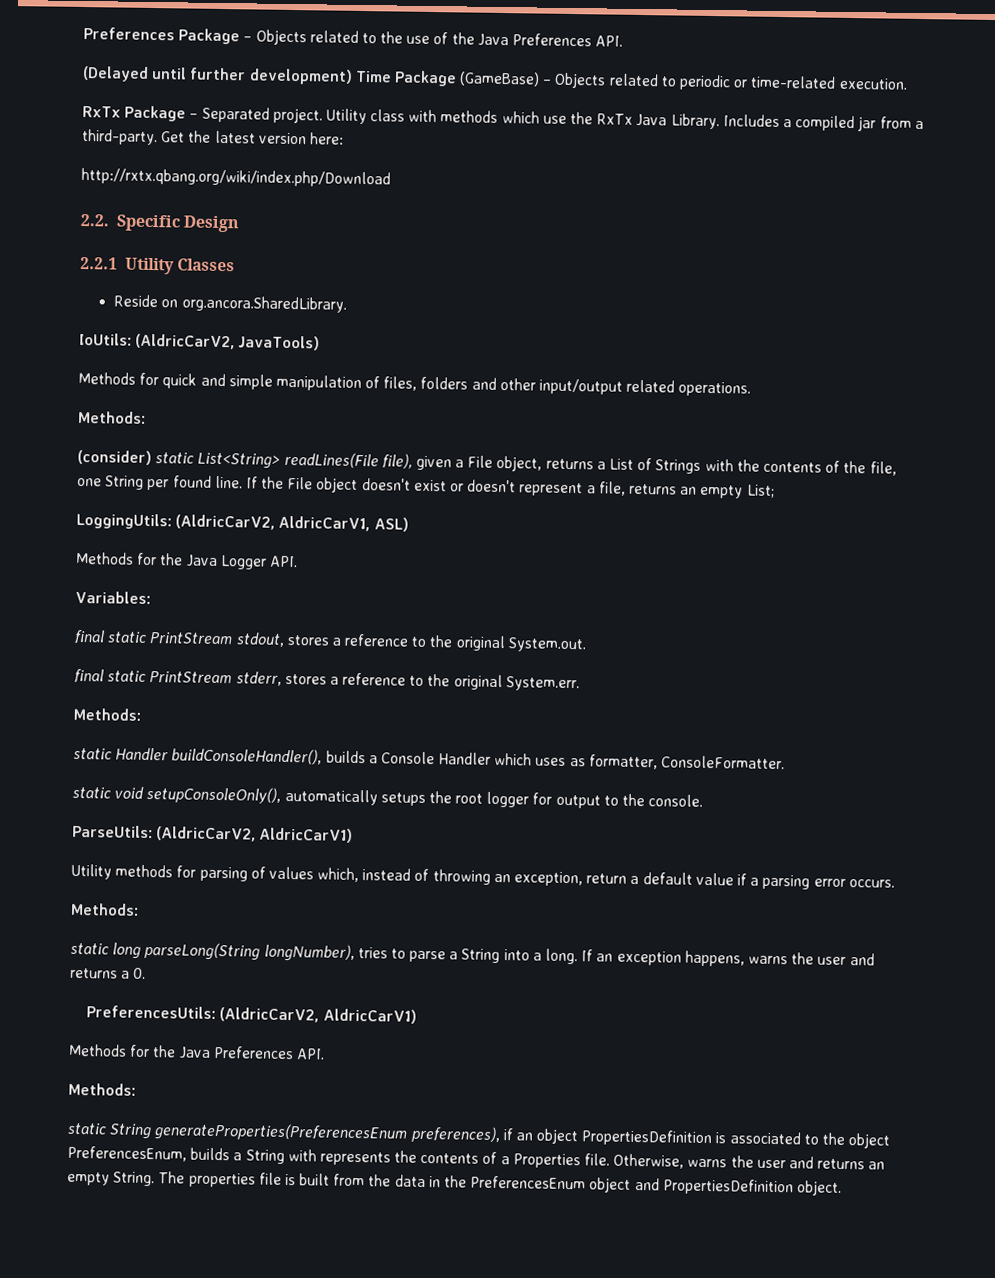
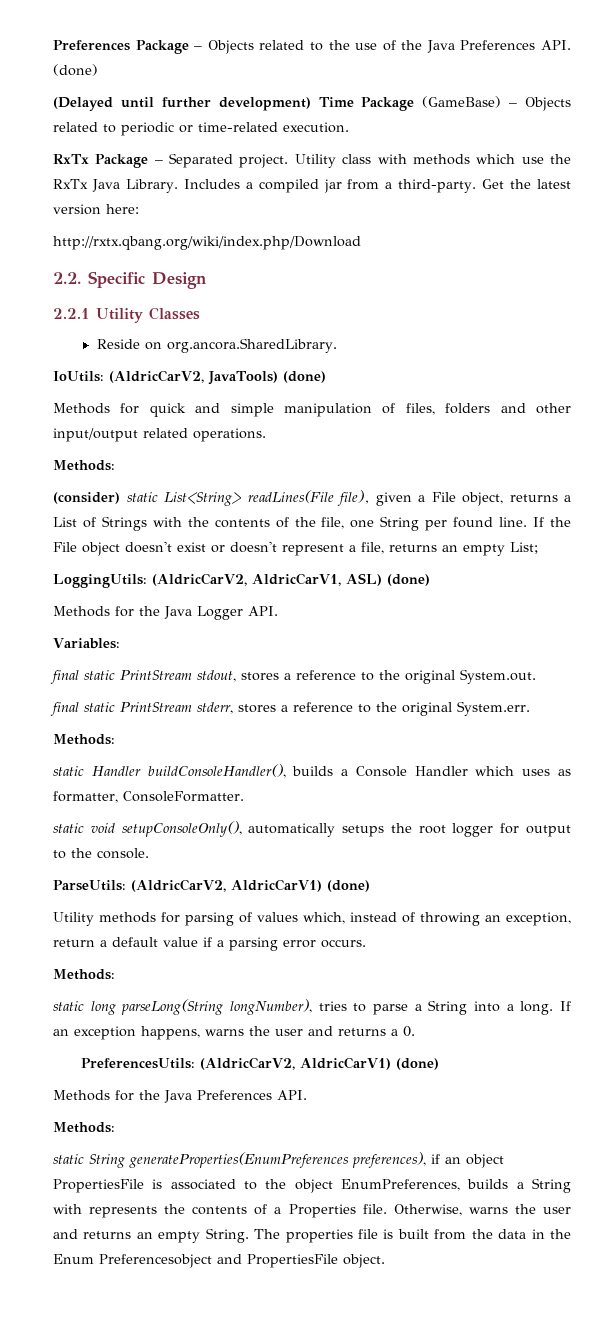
(624, 41) none -> [53,64,98,76] (done)
(321, 343) none -> [282,371,326,383] (done)
(409, 524) none -> [387,574,430,586] (done)
(354, 835) none -> [327,880,370,892] (done)
(417, 1016) none -> [395,1058,439,1070] (done)
[154,1122,409,1143] generateProperties(PreferencesEnum -> [129,1152,349,1168] generateProperties(EnumPreferences
[581,1129,713,1147] PropertiesDefinition -> [53,1179,144,1193] PropertiesFile
[67,1145,187,1162] PreferencesEnum, -> [341,1179,460,1191] EnumPreferences,
[470,1175,794,1196] PreferencesEnum object and PropertiesDefinition -> [53,1254,338,1268] Enum Preferencesobject and PropertiesFile

